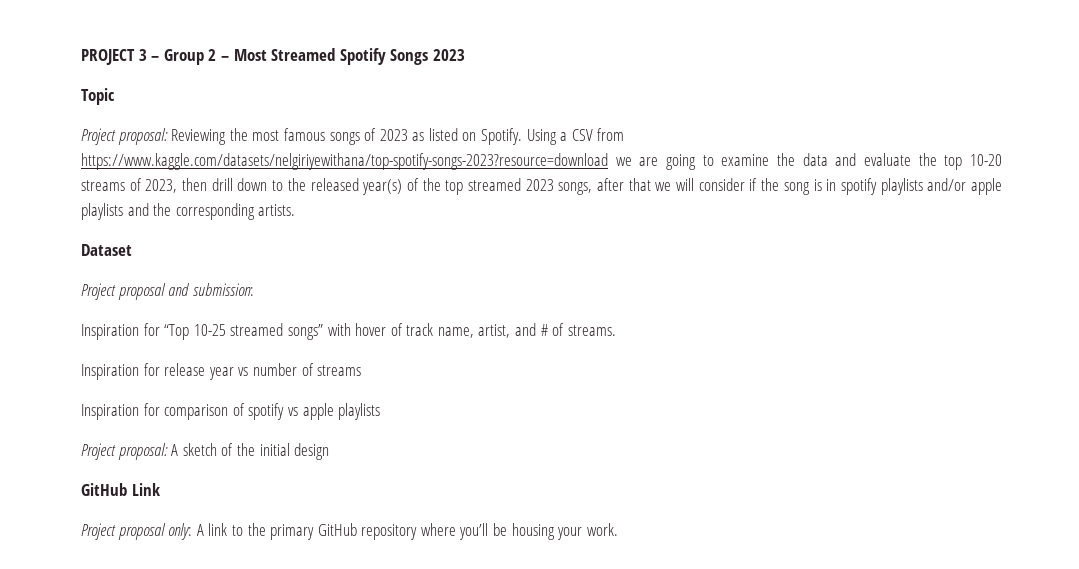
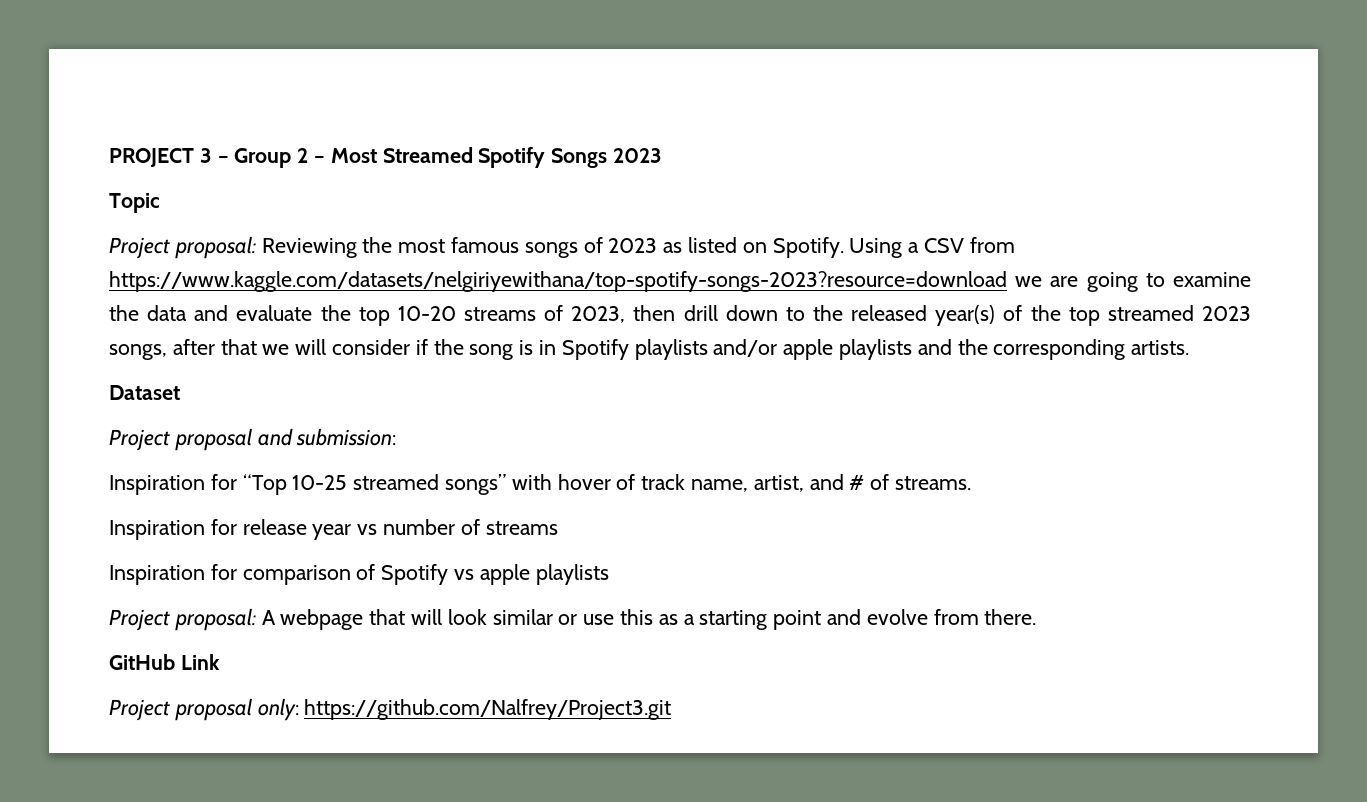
[840,178,877,195] spotify -> [561,339,629,360] Spotify
[248,403,285,420] spotify -> [381,564,449,585] Spotify
[182,443,330,460] sketch of the initial design -> [280,609,1037,630] webpage that will look similar or use this as a starting point and evolve from there.
[196,523,618,540] A link to the primary GitHub repository where you’ll be housing your work. -> [304,699,672,720] https://github.com/Nalfrey/Project3.git

